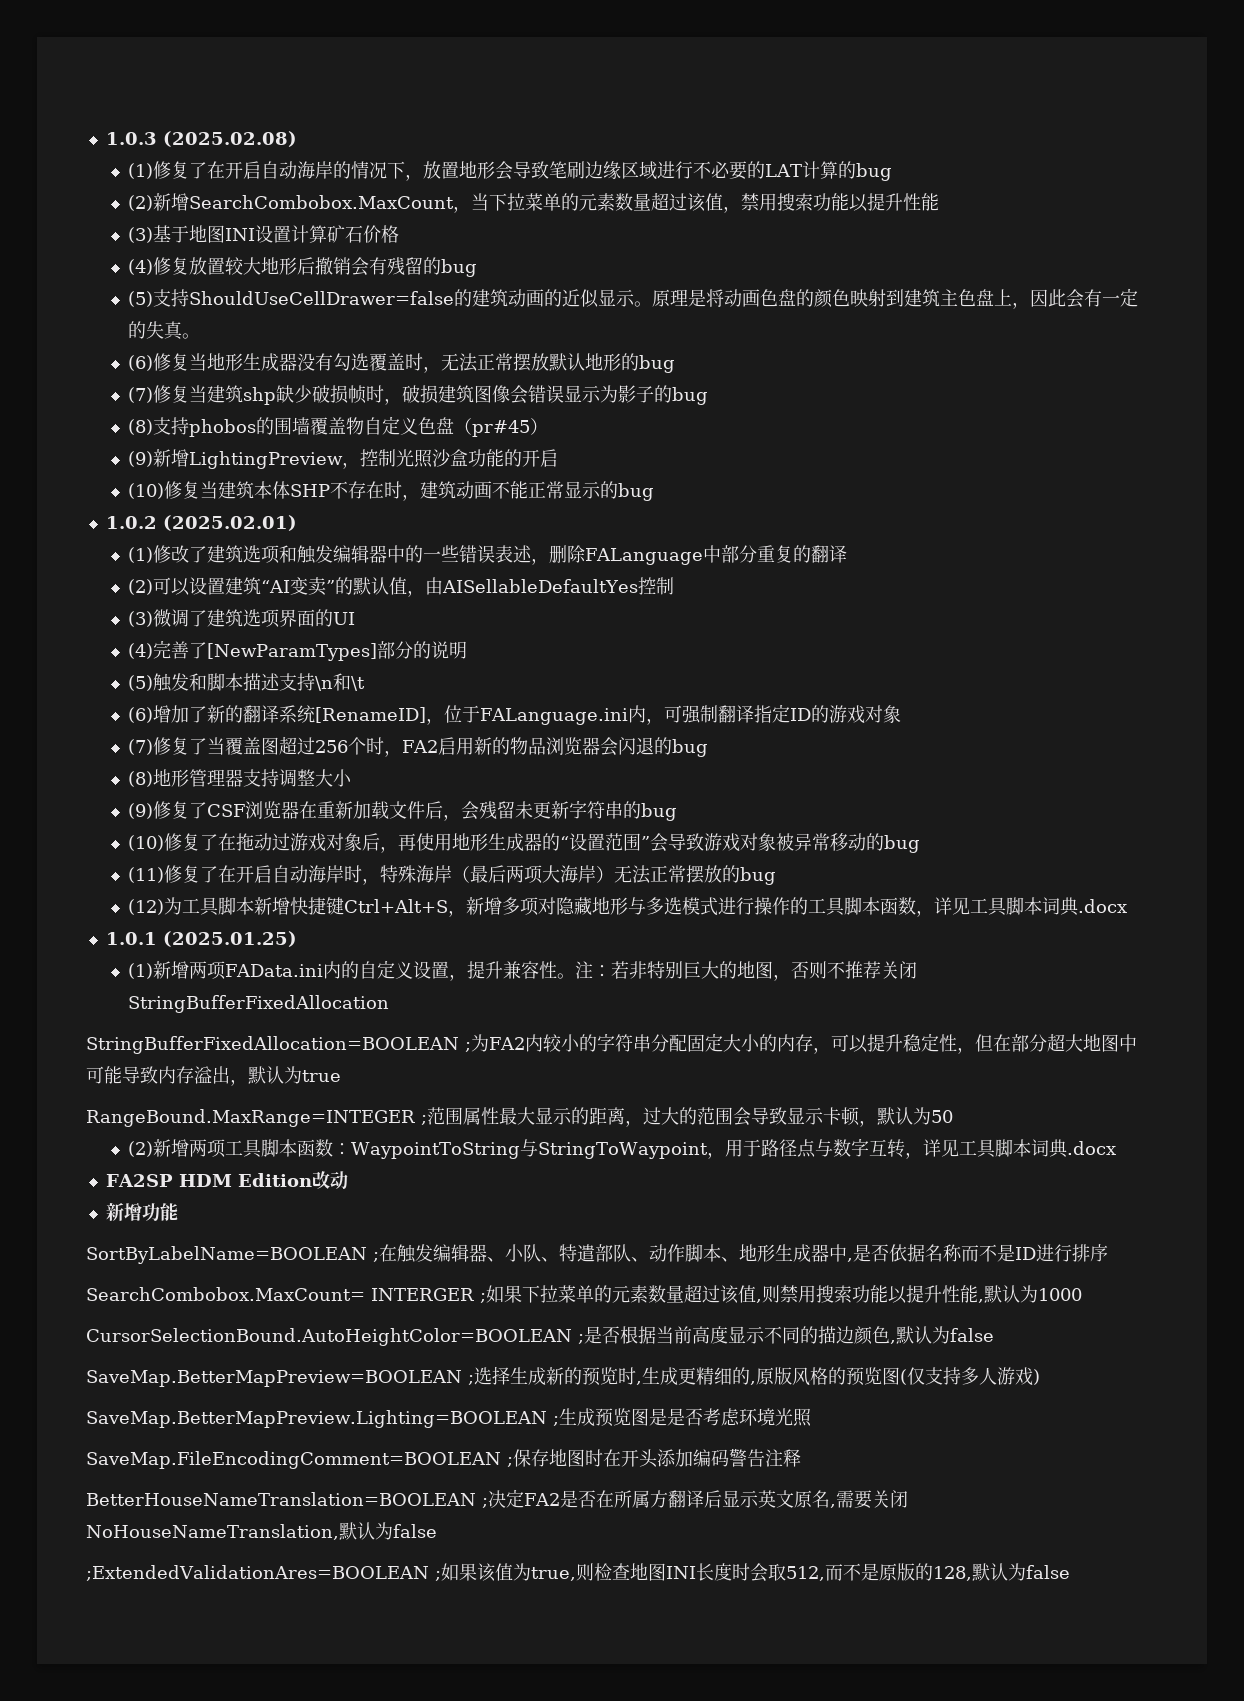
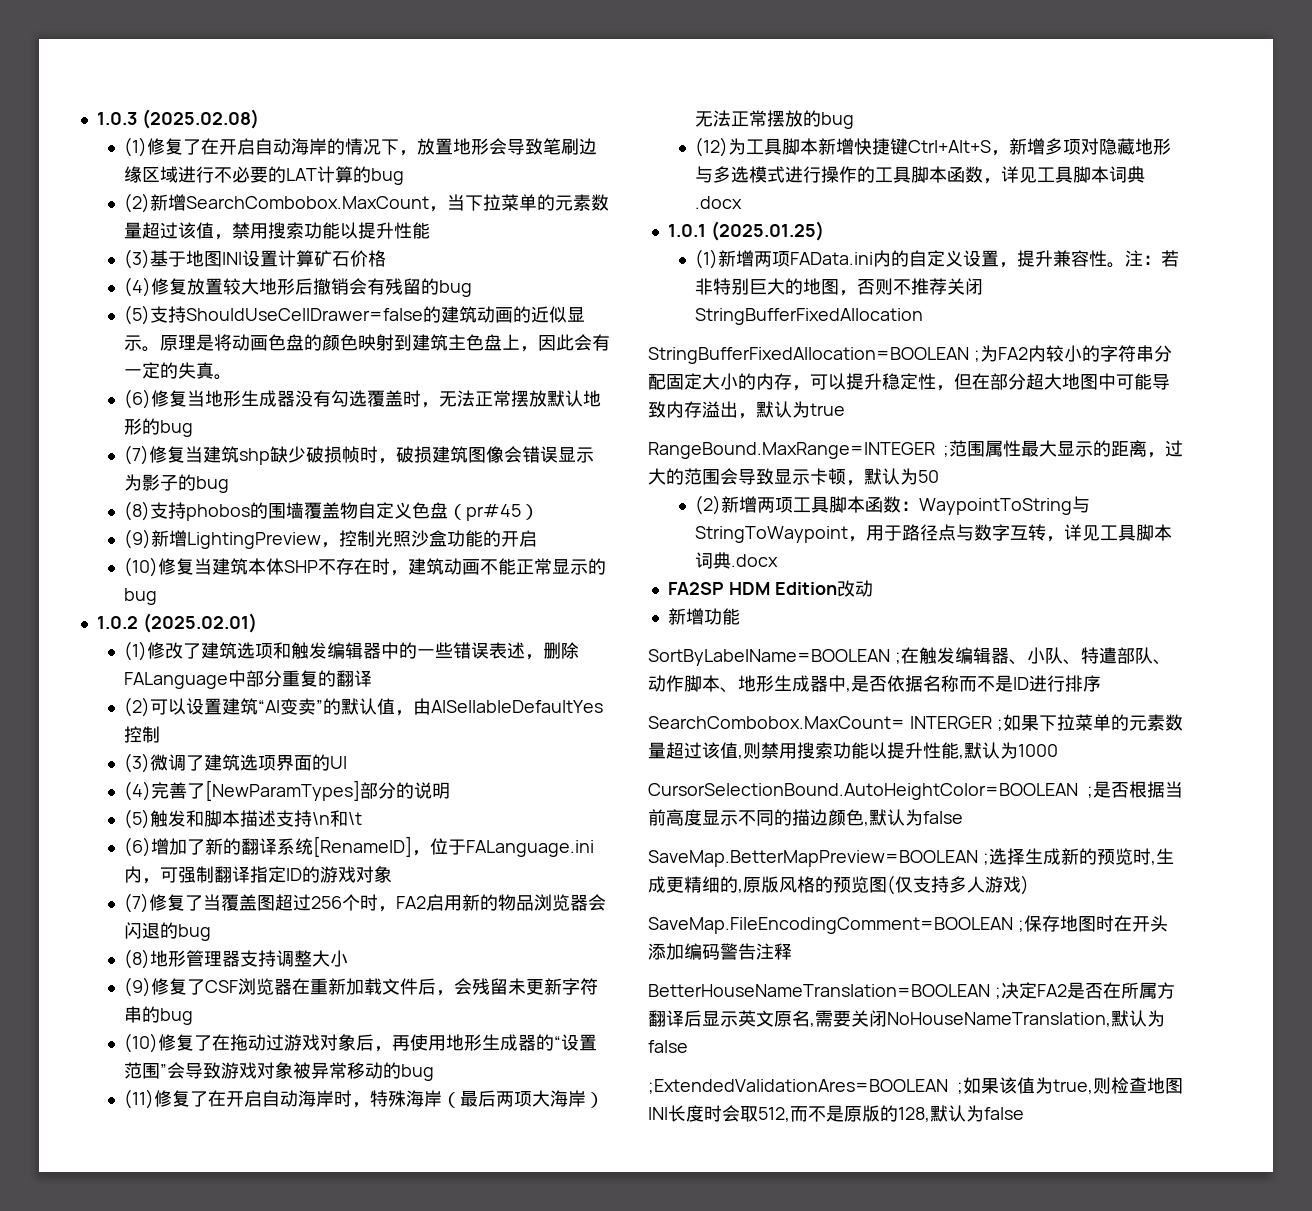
[86,1408,812,1428] // SaveMap.BetterMapPreview.Lighting=BOOLEAN ;生成预览图是是否考虑环境光照 -> (1029, 885) none

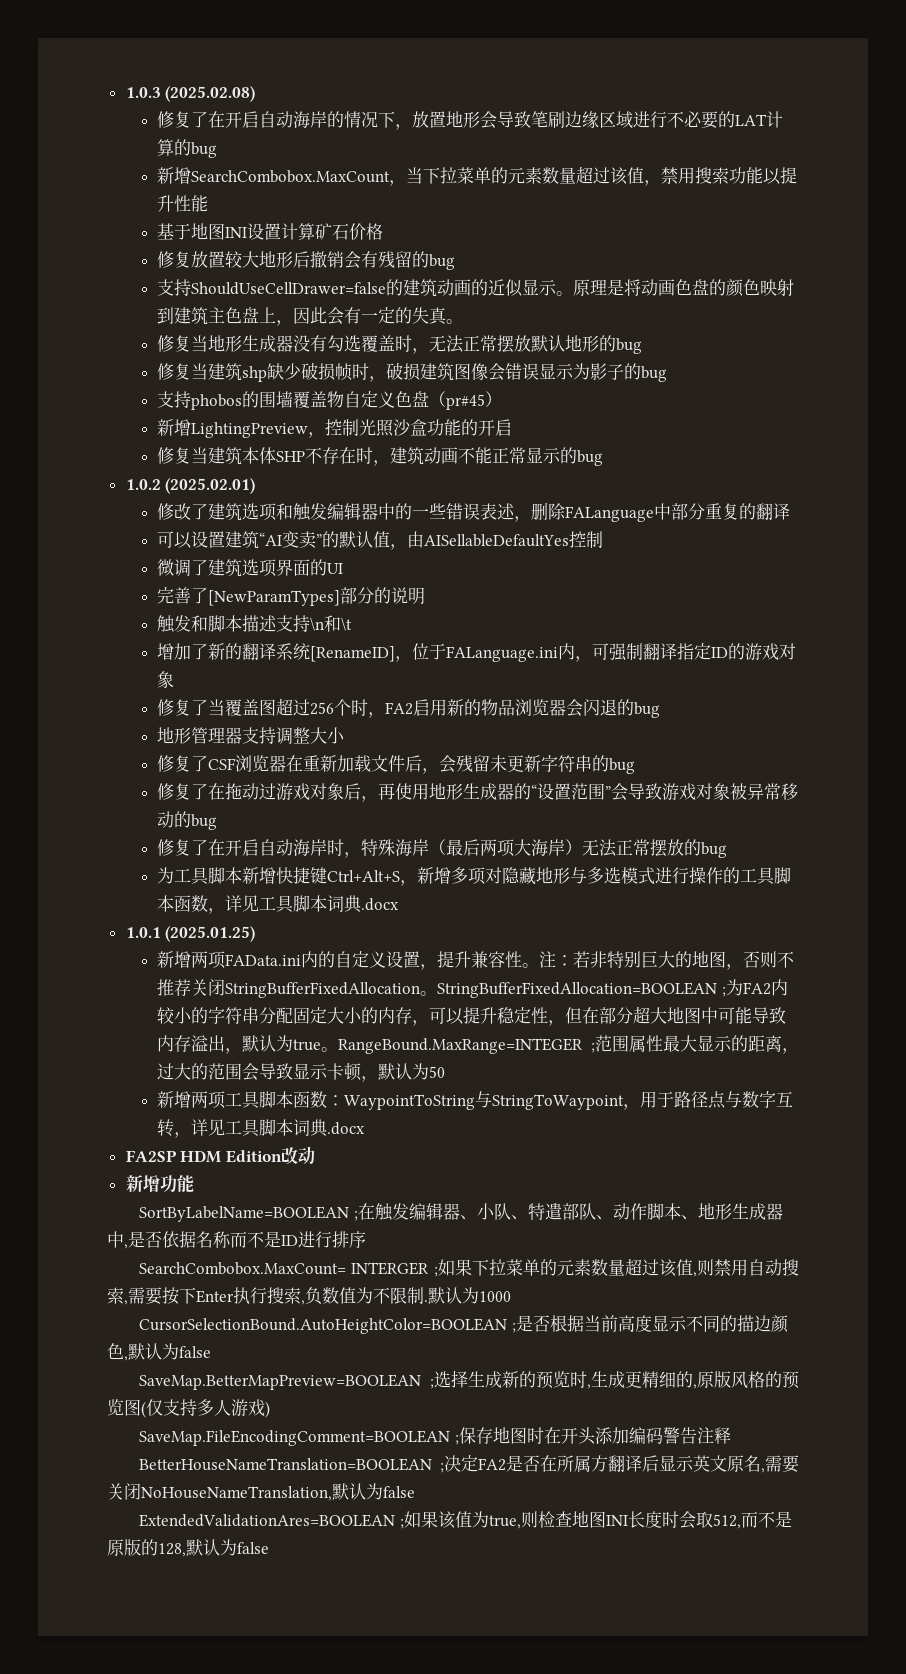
[124,137,148,157] (1) -> (256, 94) none
[124,193,151,213] (2) -> (218, 150) none
[124,249,151,269] (3) -> (209, 203) none
[124,277,152,297] (4) -> (384, 231) none
[124,305,151,325] (5) -> (456, 262) none
[124,389,152,409] (6) -> (464, 321) none
[124,445,150,465] (7) -> (643, 346) none
[124,501,151,521] (8) -> (668, 374) none
[124,529,152,549] (9) -> (503, 399) none
[124,557,159,577] (10) -> (513, 427) none
[124,641,148,661] (1) -> (256, 486) none
[124,697,151,717] (2) -> (791, 511) none
[124,753,151,773] (3) -> (604, 539) none
[124,781,152,801] (4) -> (344, 568) none
[124,809,151,829] (5) -> (426, 596) none
[124,837,152,857] (6) -> (353, 624) none
[124,893,150,913] (7) -> (175, 679) none
[124,949,151,969] (8) -> (661, 710) none
[124,977,152,997] (9) -> (346, 735) none
[124,1033,159,1053] (10) -> (636, 766) none
[124,1089,155,1109] (11) -> (218, 822) none
[695,137,729,157] (12) -> (728, 850) none
[695,249,719,269] (1) -> (256, 934) none
(924, 316) // -> [420,991,438,996] 。
(845, 409) // -> [321,1047,339,1052] 。
[695,495,722,515] (2) -> (446, 1072) none
[797,742,964,759] 搜索功能以提升性能, -> [748,1259,799,1276] [107,1287,428,1305] 自动搜索,需要按下Enter执行搜索,负数值为不限制.
[648,1079,948,1094] ;ExtendedValidationAres=BOOLEAN -> [138,1514,395,1527] ExtendedValidationAres=BOOLEAN

